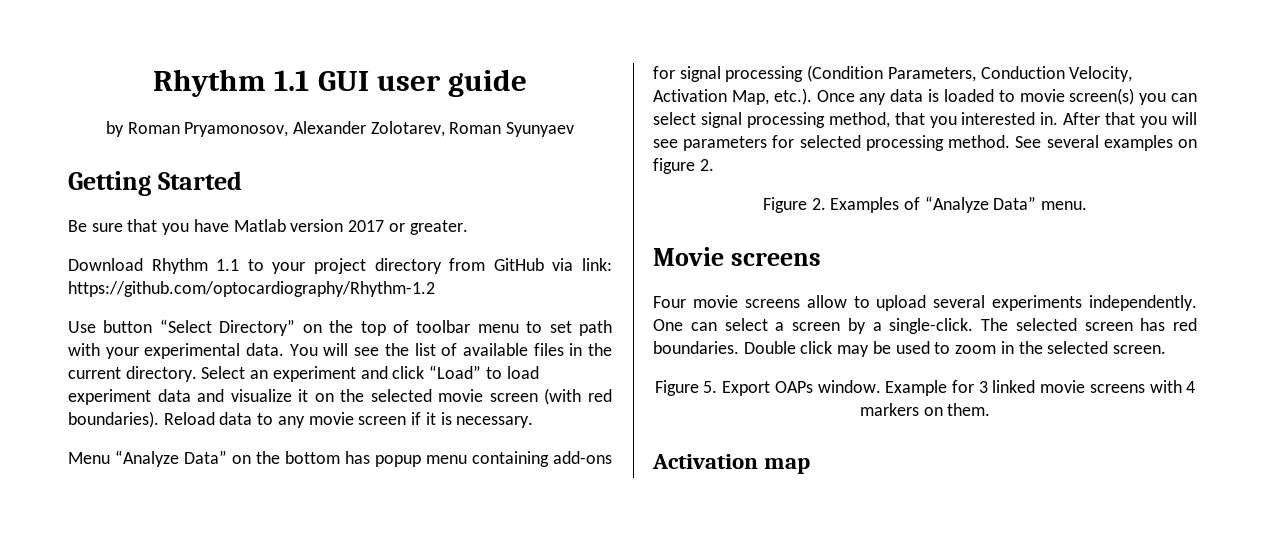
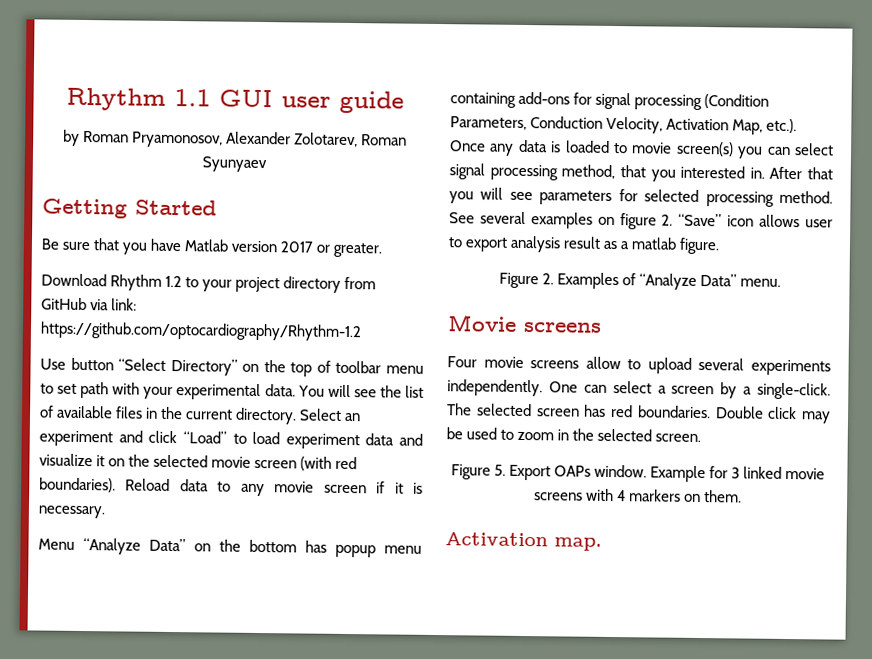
[216,259,240,271] 1.1 -> [165,275,183,288] 1.2
(714, 165) none -> [678,213,833,228] [448,235,721,255] “Save” icon allows user to export analysis result as a matlab figure.
[764,458,811,474] map -> [554,537,602,551] map.

